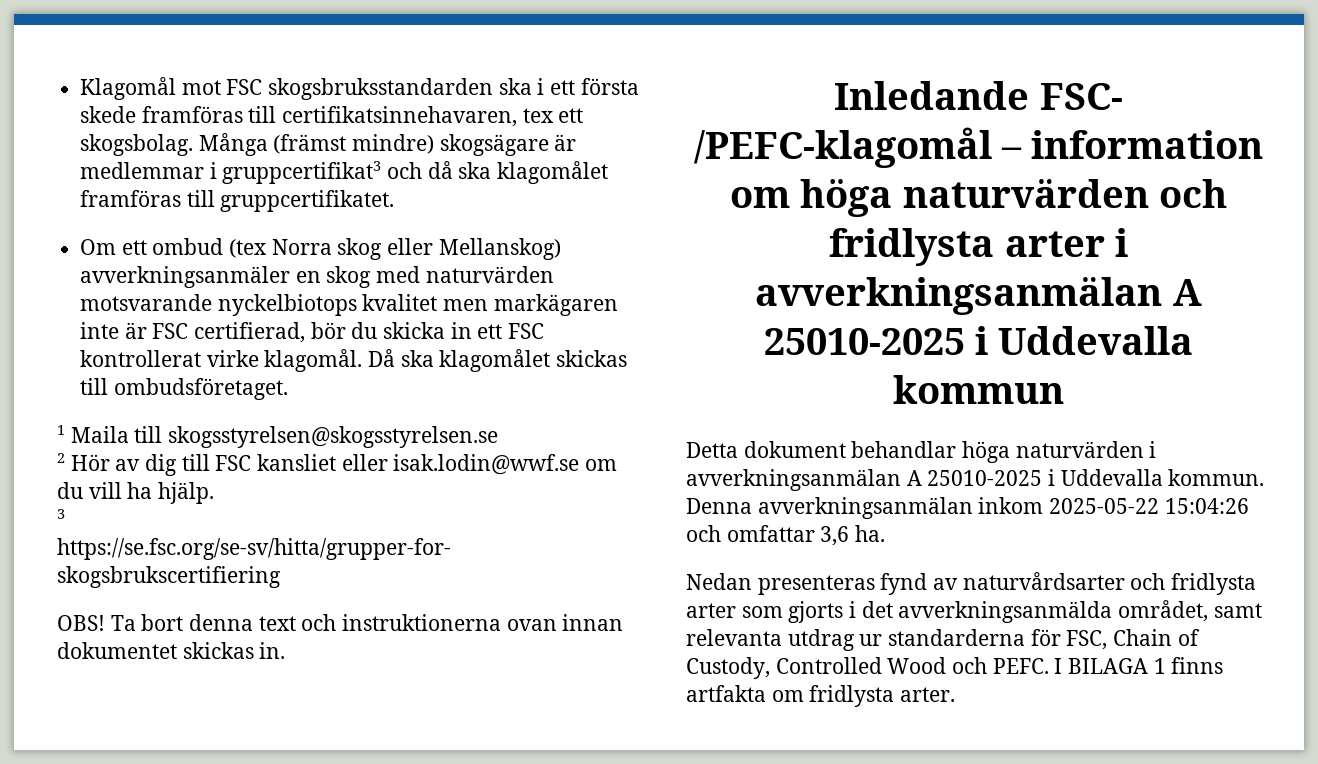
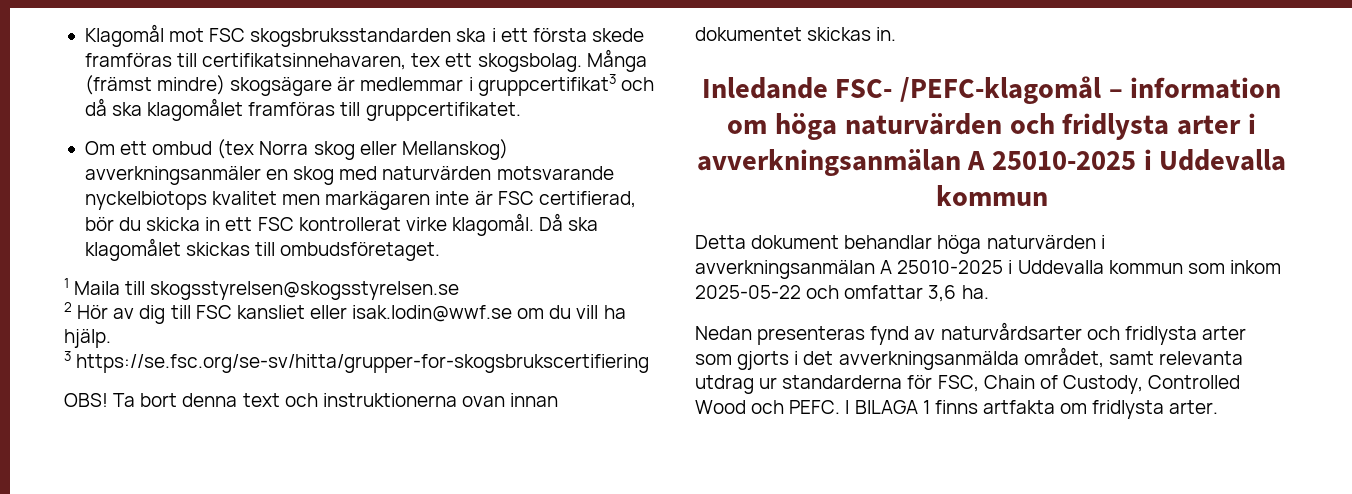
[1168,469,1265,486] [686,497,973,519] kommun. Denna avverkningsanmälan -> [1108,260,1225,274] kommun som
[1164,498,1249,514] 15:04:26 -> (801, 292) none

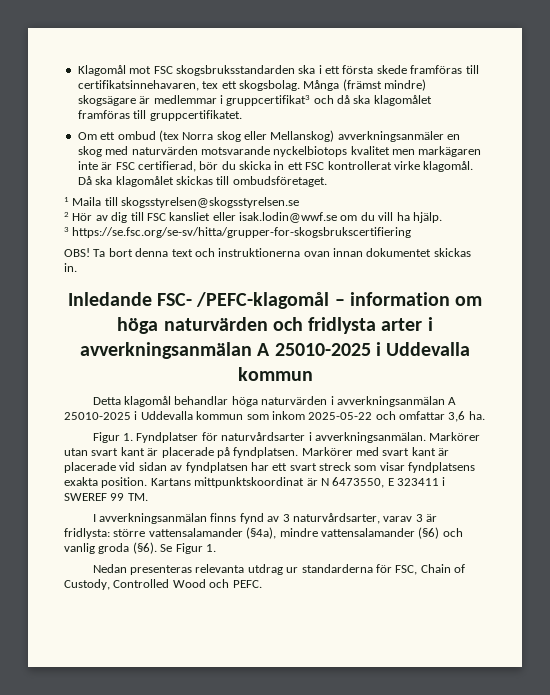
[751,235,840,249] dokument -> [124,396,172,407] klagomål
[695,322,1246,345] [695,347,1154,370] Nedan presenteras fynd av naturvårdsarter och fridlysta arter som gjorts i det avverkningsanmälda området, samt -> [92,432,481,443] [64,447,450,458] [64,462,476,473] [64,477,446,488] [64,493,148,501] [92,513,438,524] [64,527,463,539] [64,542,216,554] [92,564,193,575] Figur 1. Fyndplatser för naturvårdsarter i avverkningsanmälan. Markörer utan svart kant är placerade på fyndplatsen. Markörer med svart kant är placerade vid sidan av fyndplatsen har ett svart streck som visar fyndplatsens exakta position. Kartans mittpunktskoordinat är N 6473550, E 323411 i SWEREF 99 TM. // I avverkningsanmälan finns fynd av 3 naturvårdsarter, varav 3 är fridlysta: större vattensalamander (§4a), mindre vattensalamander (§6) och vanlig groda (§6). Se Figur 1. // Nedan presenteras
[845,400,1219,419] I BILAGA 1 finns artfakta om fridlysta arter. -> (262, 584) none

